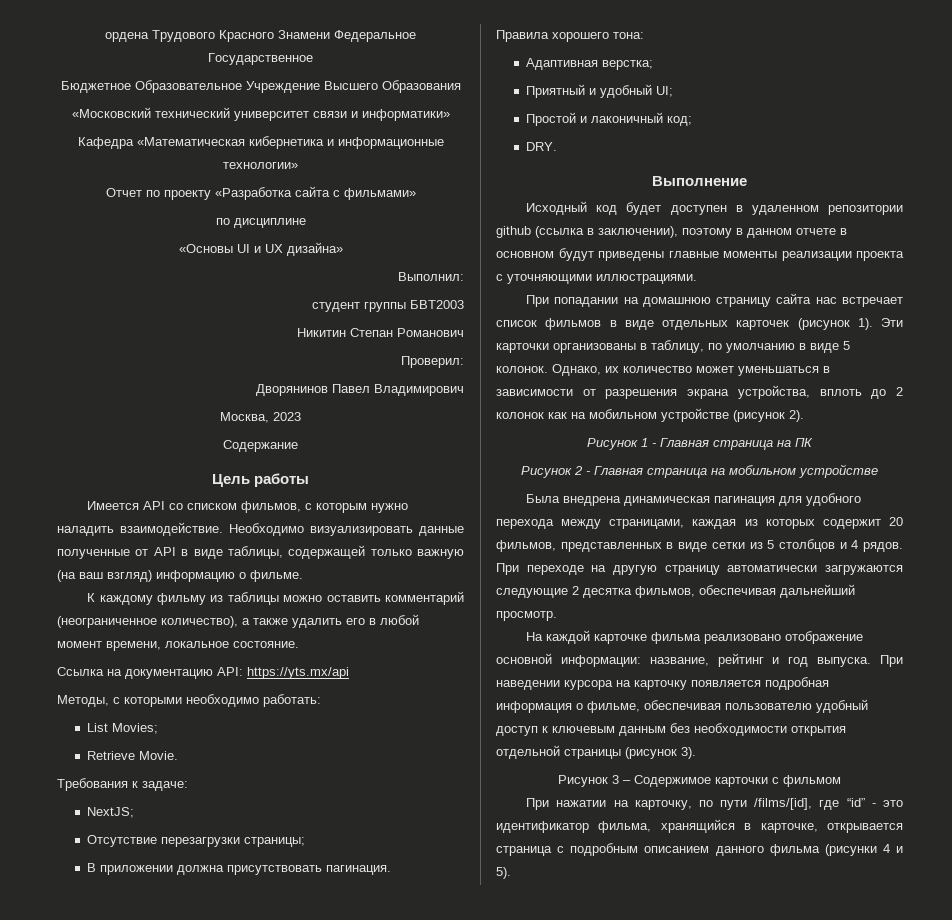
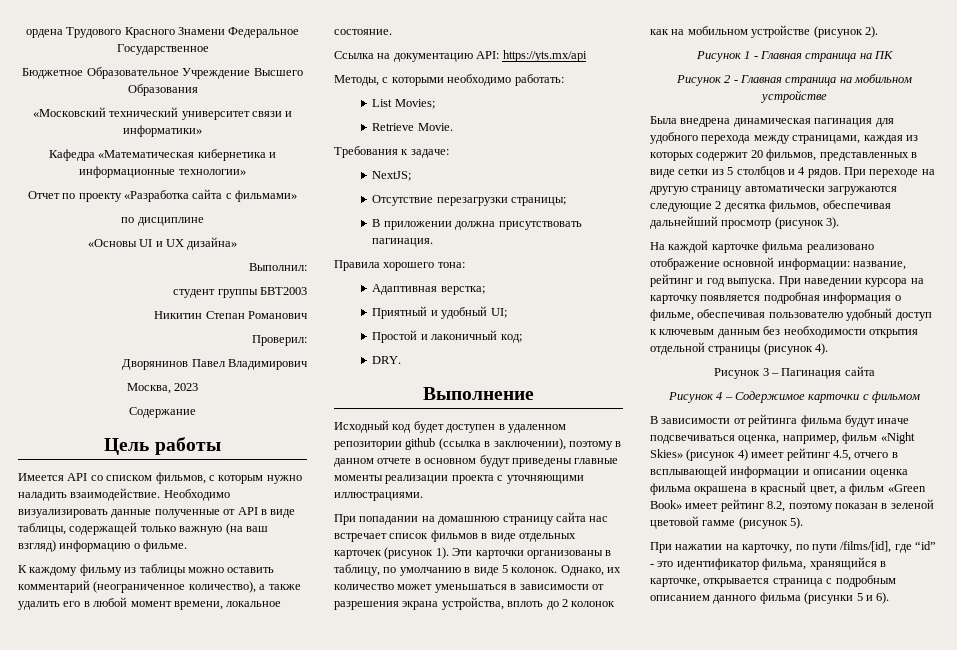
[496,611,557,621] просмотр. -> [721,217,840,229] просмотр (рисунок 3).
[681,747,696,759] 3). -> [815,343,829,355] 4).
(631, 782) none -> [781,366,875,379] [667,392,733,403] Пагинация сайта // Рисунок 4 –
(841, 781) none -> [650,414,910,427] [650,432,915,444] [650,448,898,461] [650,465,908,478] [650,482,926,495] [650,499,934,512] [650,516,804,529] // В зависимости от рейтинга фильма будут иначе подсвечиваться оценка, например, фильм «Night Skies» (рисунок 4) имеет рейтинг 4.5, отчего в всплывающей информации и описании оценка фильма окрашена в красный цвет, а фильм «Green Book» имеет рейтинг 8.2, поэтому показан в зеленой цветовой гамме (рисунок 5).
[882,844,903,853] [496,867,511,879] 4 и 5). -> [856,592,890,604] 5 и 6).

